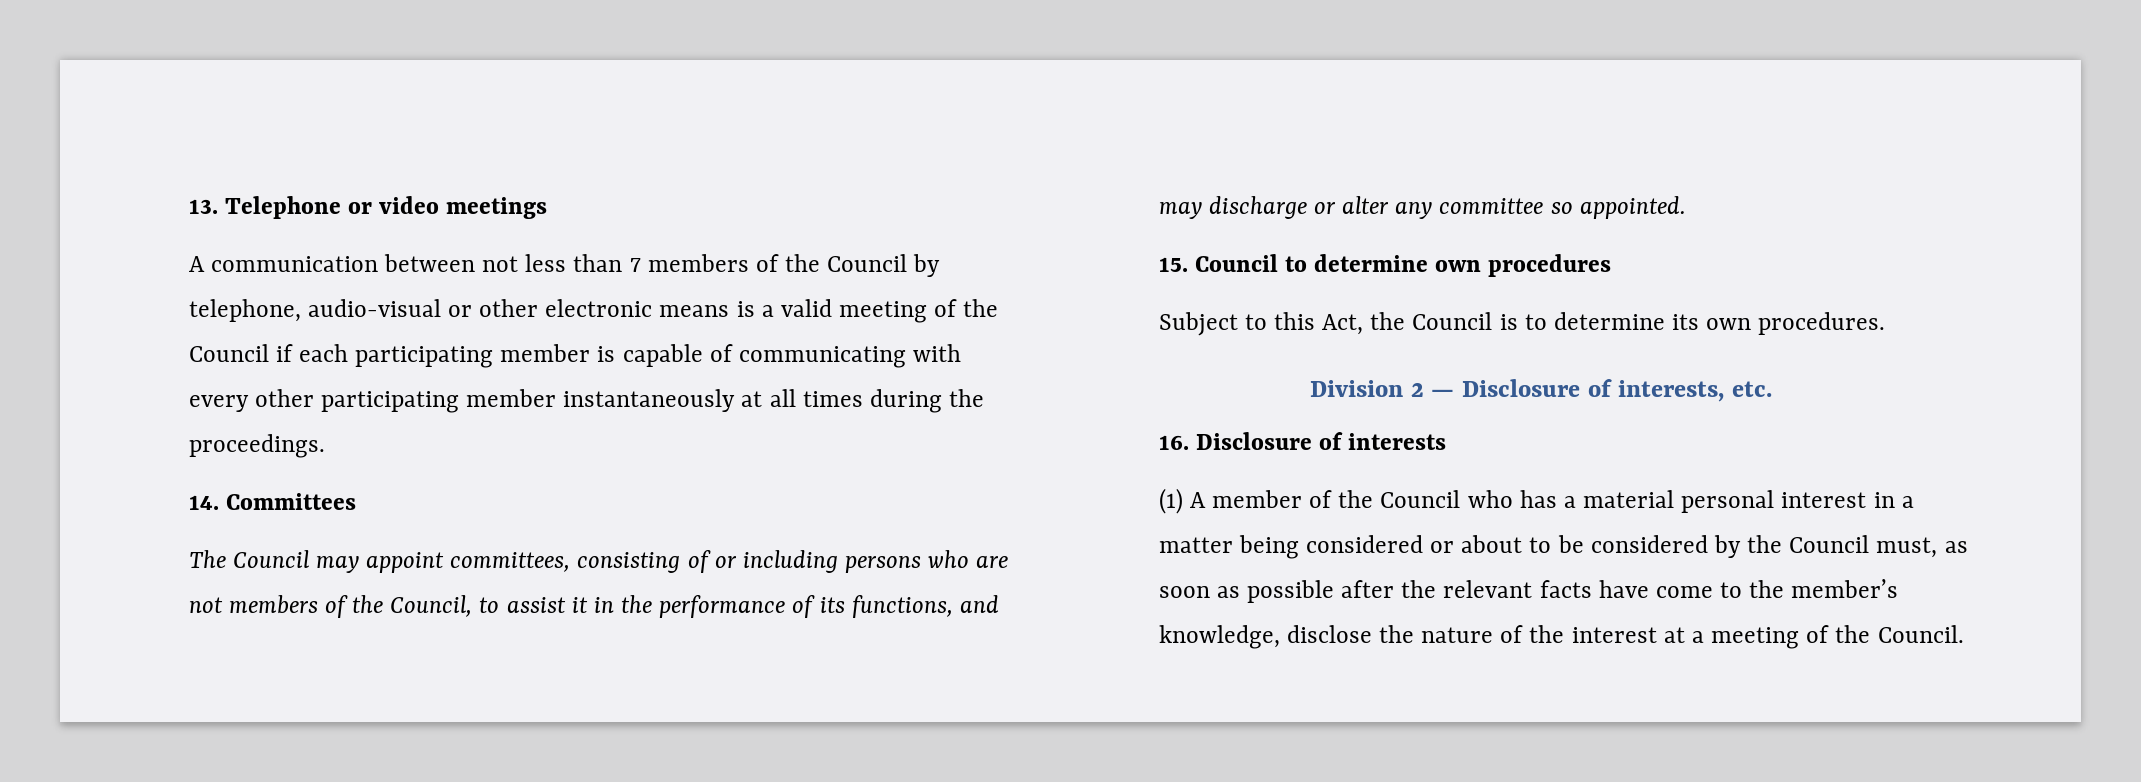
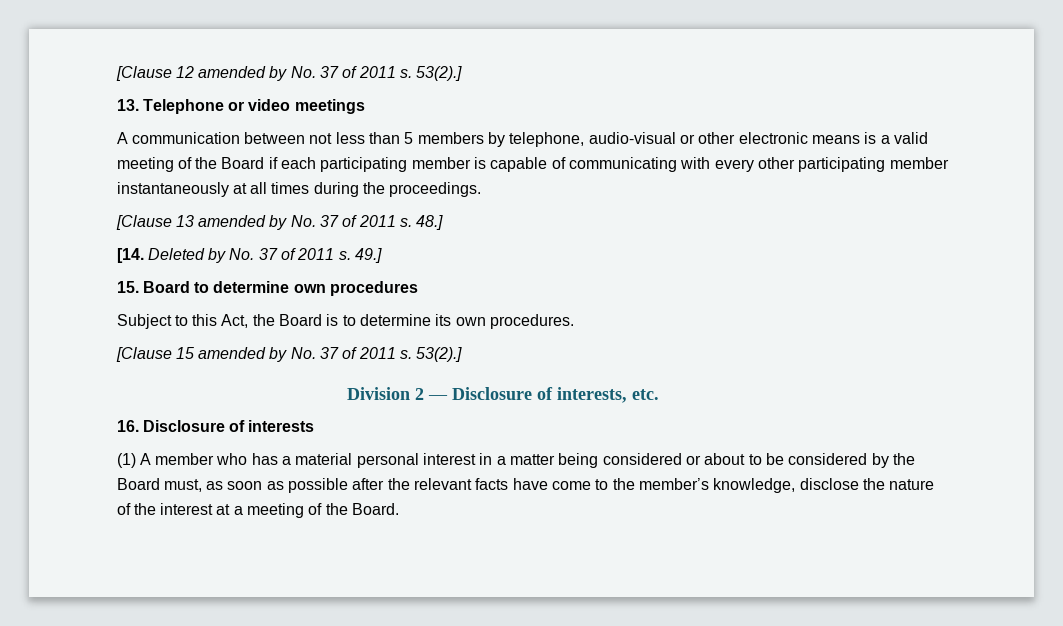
(188, 206) none -> [115,66,463,81] [Clause 12 amended by No. 37 of 2011 s. 53(2).] //
[629,254,908,272] 7 members of the Council -> [404,132,484,144] 5 members
[188,344,269,362] Council -> [221,157,265,169] Board
[188,493,356,510] [188,550,1009,573] [188,595,999,618] [1158,196,1686,219] 14. Committees // The Council may appoint committees, consisting of or including persons who are not members of the Council, to assist it in the performance of its functions, and may discharge or alter any committee so appointed. -> [115,215,444,230] [116,248,383,263] [Clause 13 amended by No. 37 of 2011 s. 48.] // [14. Deleted by No. 37 of 2011 s. 49.]
[1194,254,1278,272] Council -> [142,281,190,293] Board
[1412,312,1493,330] Council -> [279,314,323,326] Board
(1886, 323) none -> [115,347,463,362] // [Clause 15 amended by No. 37 of 2011 s. 53(2).]
[1309,490,1461,508] of the Council -> (215, 459) none
[1789,535,1870,553] Council -> [116,478,160,490] Board
[1877,625,1964,643] Council. -> [352,503,400,515] Board.

